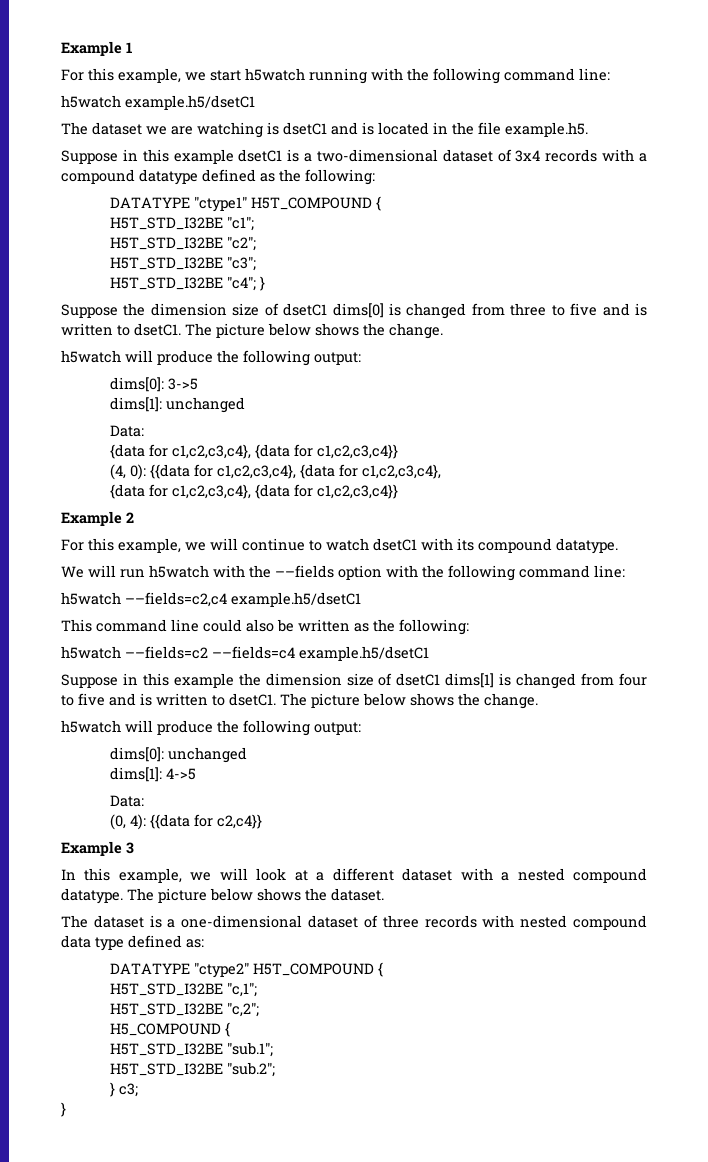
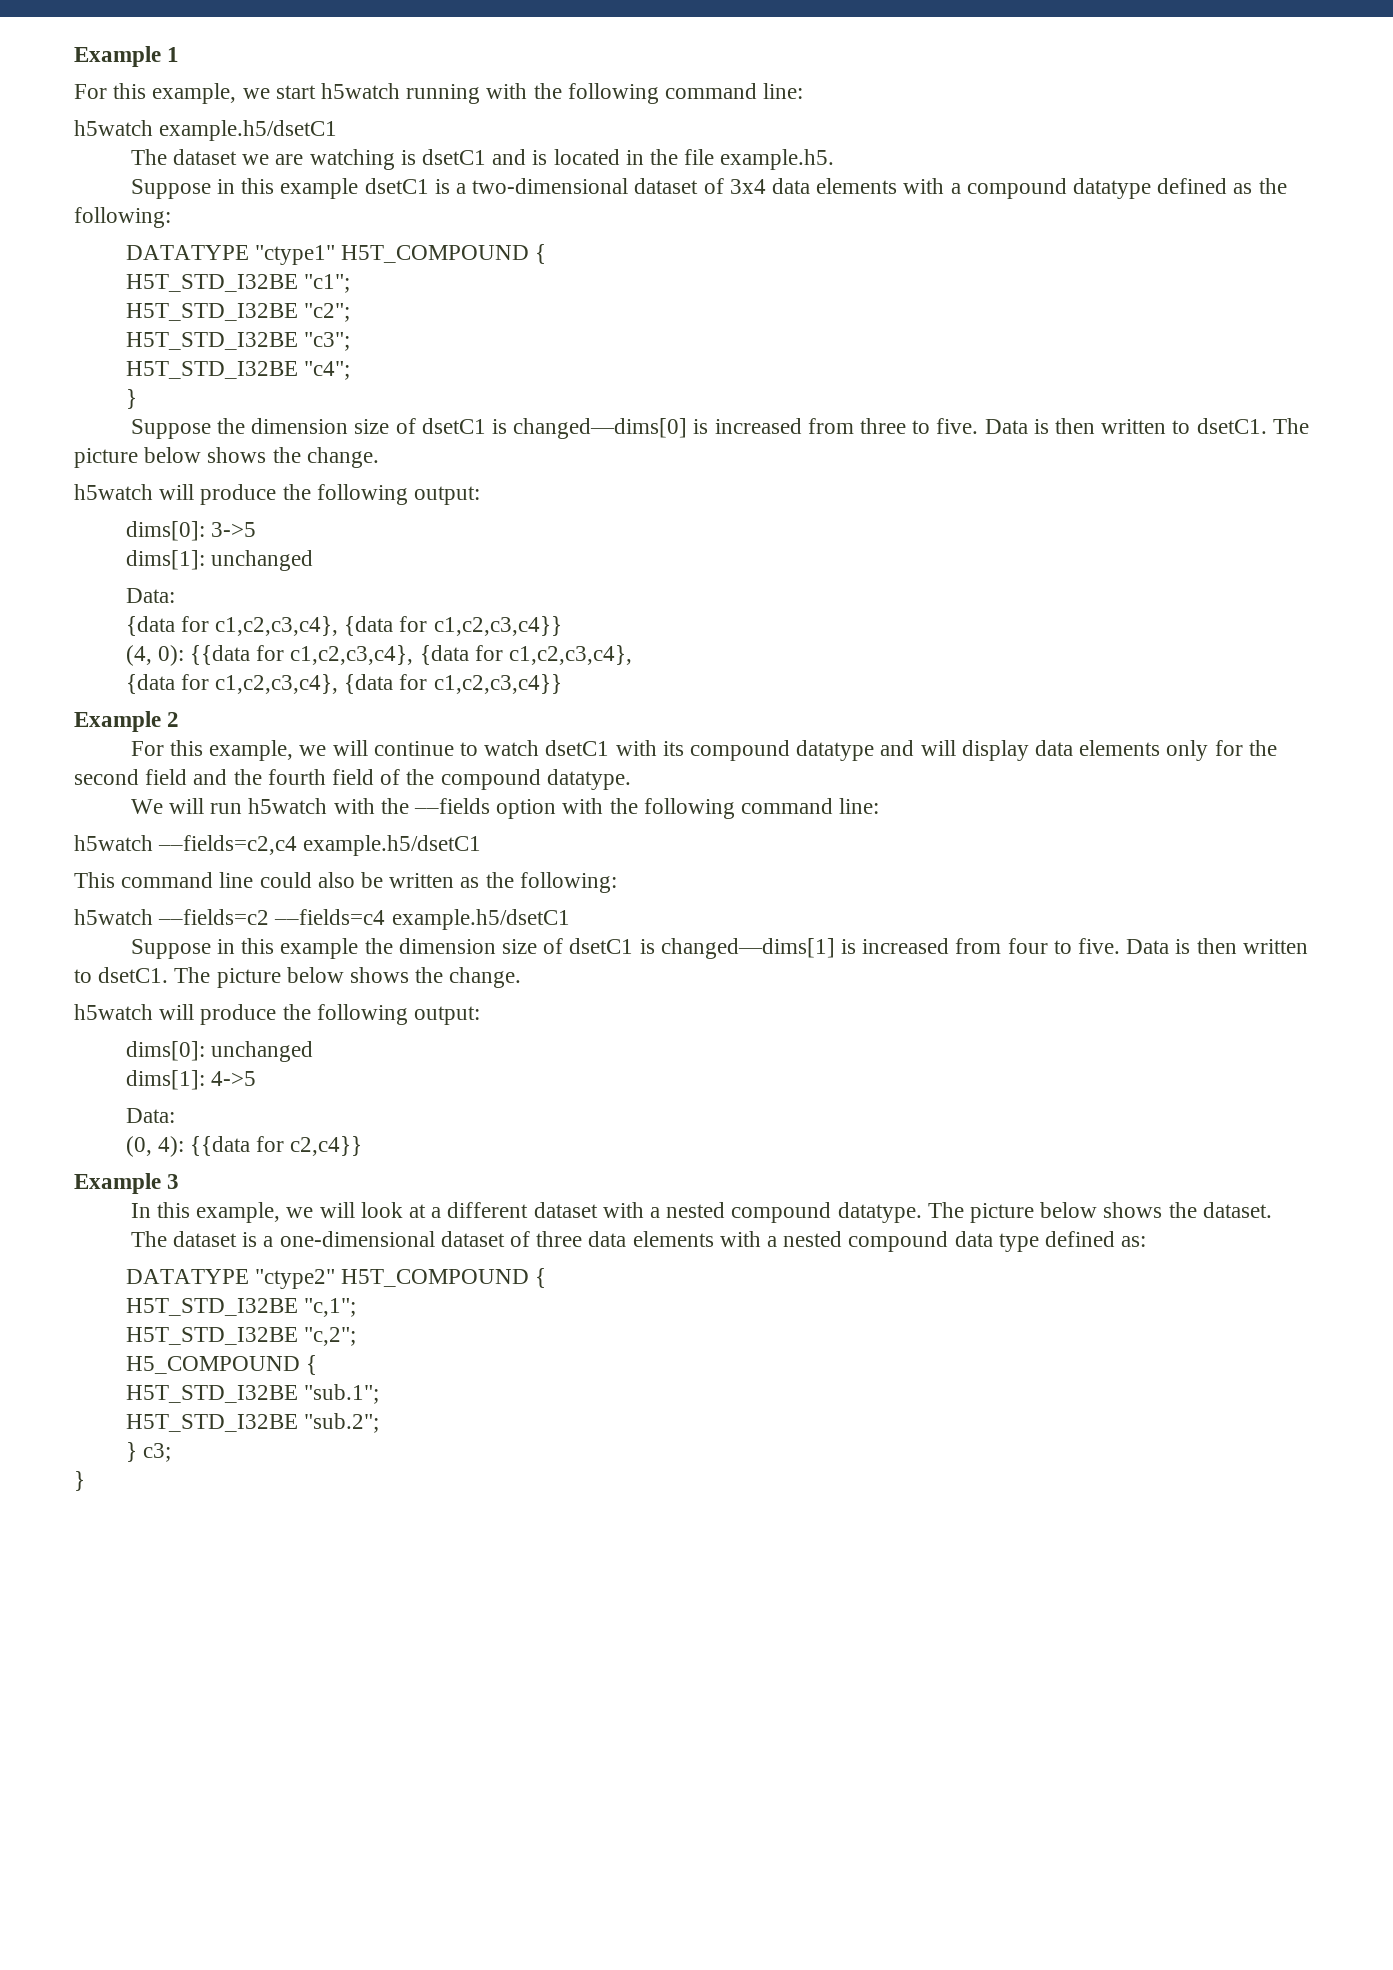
[545,149,598,162] records -> [772,178,898,194] data elements
(257, 283) none -> (350, 370) //
[332,303,648,319] dims[0] is changed from three to five and is -> [491,418,1096,439] is changed—dims[0] is increased from three to five. Data is then
(552, 545) none -> [796,740,1277,761] [74,769,541,790] datatype and will display data elements only for the second field and the fourth field of the compound
[445,673,647,689] [61,693,152,706] dims[1] is changed from four to five and is -> [639,938,1237,959] is changed—dims[1] is increased from four to five. Data is then
[424,915,515,928] records with -> [588,1231,778,1247] data elements with a

